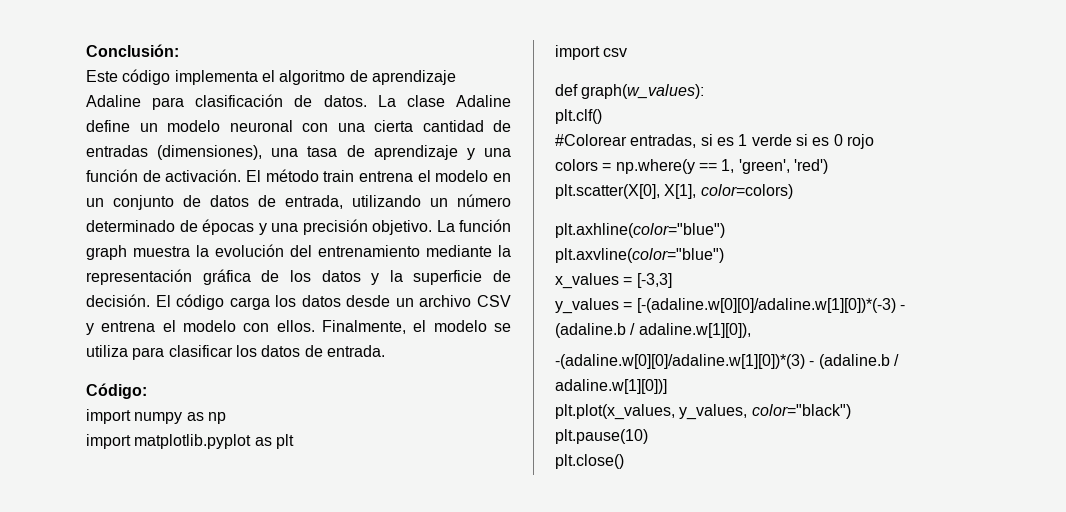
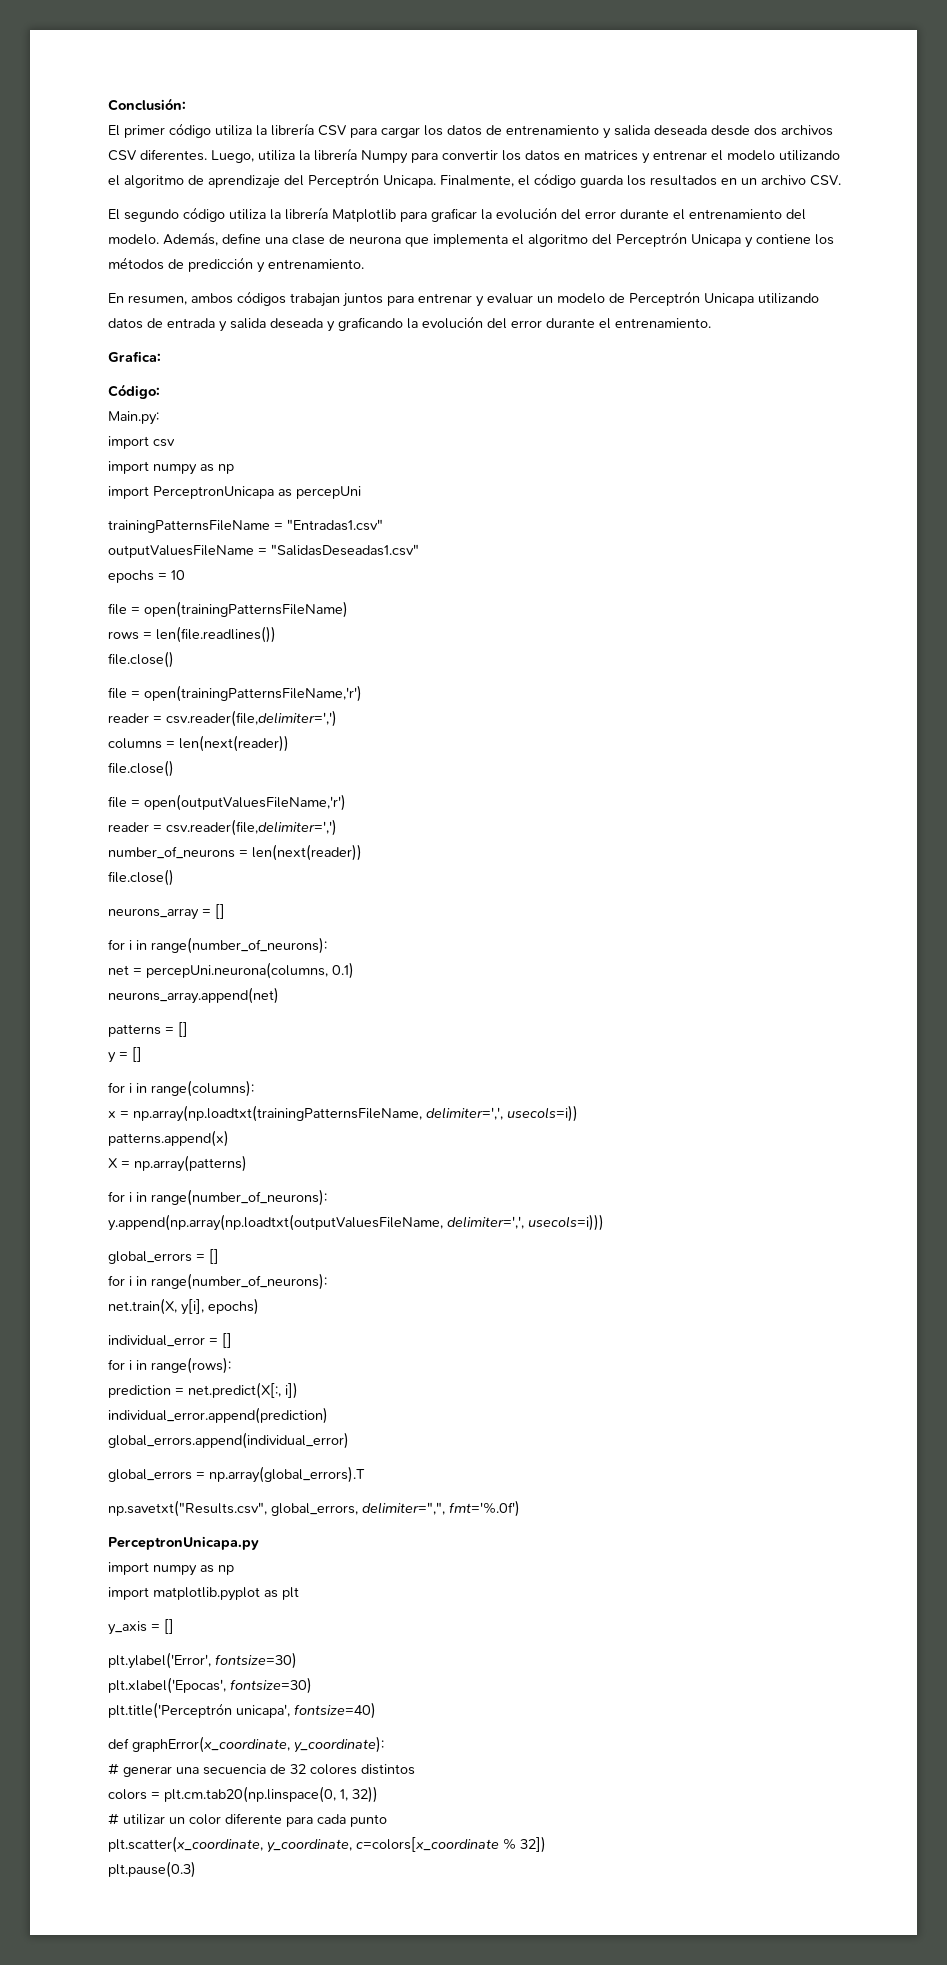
[86,69,456,85] [86,94,512,110] [86,120,511,132] [86,145,512,160] [86,169,512,182] [86,194,511,210] [86,219,511,235] [86,244,511,260] [86,269,511,285] [86,294,511,310] [86,320,511,335] [86,345,385,360] [86,383,147,399] Este código implementa el algoritmo de aprendizaje Adaline para clasificación de datos. La clase Adaline define un modelo neuronal con una cierta cantidad de entradas (dimensiones), una tasa de aprendizaje y una función de activación. El método train entrena el modelo en un conjunto de datos de entrada, utilizando un número determinado de épocas y una precisión objetivo. La función graph muestra la evolución del entrenamiento mediante la representación gráfica de los datos y la superficie de decisión. El código carga los datos desde un archivo CSV y entrena el modelo con ellos. Finalmente, el modelo se utiliza para clasificar los datos de entrada. // Código: -> [108,123,833,139] [108,148,840,164] [108,173,841,189] [108,207,806,222] [108,232,834,248] [108,257,364,273] [108,291,819,307] [108,316,711,332] [108,351,161,362] [108,384,160,399] [108,411,159,425] [108,436,175,449] [108,461,234,475] [108,486,361,499] [108,519,383,533] [108,544,419,558] [108,570,185,583] [108,601,348,618] [108,626,276,643] [108,651,174,668] [108,685,362,702] [108,710,337,727] [108,735,289,752] [108,760,174,777] [108,794,346,811] [108,819,337,836] [108,844,362,861] [108,869,174,886] [108,904,225,920] [108,937,327,954] [108,962,354,979] [108,987,279,1004] [108,1022,188,1037] [108,1047,142,1063] [108,1080,254,1097] [108,1105,578,1122] [108,1130,229,1147] [108,1155,247,1172] [108,1189,327,1206] [108,1214,604,1231] [108,1249,219,1264] [108,1273,327,1290] [108,1298,259,1315] [108,1333,232,1348] [108,1357,231,1374] [108,1382,298,1399] [108,1407,328,1424] [108,1432,349,1449] [108,1466,365,1483] [108,1500,520,1517] [108,1536,259,1550] El primer código utiliza la librería CSV para cargar los datos de entrenamiento y salida deseada desde dos archivos CSV diferentes. Luego, utiliza la librería Numpy para convertir los datos en matrices y entrenar el modelo utilizando el algoritmo de aprendizaje del Perceptrón Unicapa. Finalmente, el código guarda los resultados en un archivo CSV. // El segundo código utiliza la librería Matplotlib para graficar la evolución del error durante el entrenamiento del modelo. Además, define una clase de neurona que implementa el algoritmo del Perceptrón Unicapa y contiene los métodos de predicción y entrenamiento. // En resumen, ambos códigos trabajan juntos para entrenar y evaluar un modelo de Perceptrón Unicapa utilizando datos de entrada y salida deseada y graficando la evolución del error durante el entrenamiento. // Grafica: // Código: // Main.py: // import csv // import numpy as np // import PerceptronUnicapa as percepUni // trainingPatternsFileName = "Entradas1.csv" // outputValuesFileName = "SalidasDeseadas1.csv" // epochs = 10 // file = open(trainingPatternsFileName) // rows = len(file.readlines()) // file.close() // file = open(trainingPatternsFileName,'r') // reader = csv.reader(file,delimiter=',') // columns = len(next(reader)) // file.close() // file = open(outputValuesFileName,'r') // reader = csv.reader(file,delimiter=',') // number_of_neurons = len(next(reader)) // file.close() // neurons_array = [] // for i in range(number_of_neurons): // net = percepUni.neurona(columns, 0.1) // neurons_array.append(net) // patterns = [] // y = [] // for i in range(columns): // x = np.array(np.loadtxt(trainingPatternsFileName, delimiter=',', usecols=i)) // patterns.append(x) // X = np.array(patterns) // for i in range(number_of_neurons): // y.append(np.array(np.loadtxt(outputValuesFileName, delimiter=',', usecols=i))) // global_errors = [] // for i in range(number_of_neurons): // net.train(X, y[i], epochs) // individual_error = [] // for i in range(rows): // prediction = net.predict(X[:, i]) // individual_error.append(prediction) // global_errors.append(individual_error) // global_errors = np.array(global_errors).T // np.savetxt("Results.csv", global_errors, delimiter=",", fmt='%.0f') // PerceptronUnicapa.py
[555,45,628,60] [555,84,705,99] [555,109,602,124] [555,134,874,149] [555,159,828,174] [555,184,793,199] [555,223,725,238] [555,248,724,263] [555,273,672,289] [555,298,905,314] [555,323,751,338] [555,354,899,369] [555,379,667,394] [555,404,851,420] [555,429,648,444] [555,454,624,469] import csv // def graph(w_values): // plt.clf() // #Colorear entradas, si es 1 verde si es 0 rojo // colors = np.where(y == 1, 'green', 'red') // plt.scatter(X[0], X[1], color=colors) // plt.axhline(color="blue") // plt.axvline(color="blue") // x_values = [-3,3] // y_values = [-(adaline.w[0][0]/adaline.w[1][0])*(-3) - (adaline.b / adaline.w[1][0]), // -(adaline.w[0][0]/adaline.w[1][0])*(3) - (adaline.b / adaline.w[1][0])] // plt.plot(x_values, y_values, color="black") // plt.pause(10) // plt.close() -> [108,1619,174,1635] [108,1652,297,1669] [108,1677,312,1694] [108,1702,376,1719] [108,1736,384,1753] [108,1763,415,1777] [108,1786,378,1803] [108,1813,387,1827] [108,1836,546,1853] [108,1861,196,1878] y_axis = [] // plt.ylabel('Error', fontsize=30) // plt.xlabel('Epocas', fontsize=30) // plt.title('Perceptrón unicapa', fontsize=40) // def graphError(x_coordinate, y_coordinate): // # generar una secuencia de 32 colores distintos // colors = plt.cm.tab20(np.linspace(0, 1, 32)) // # utilizar un color diferente para cada punto // plt.scatter(x_coordinate, y_coordinate, c=colors[x_coordinate % 32]) // plt.pause(0.3)

